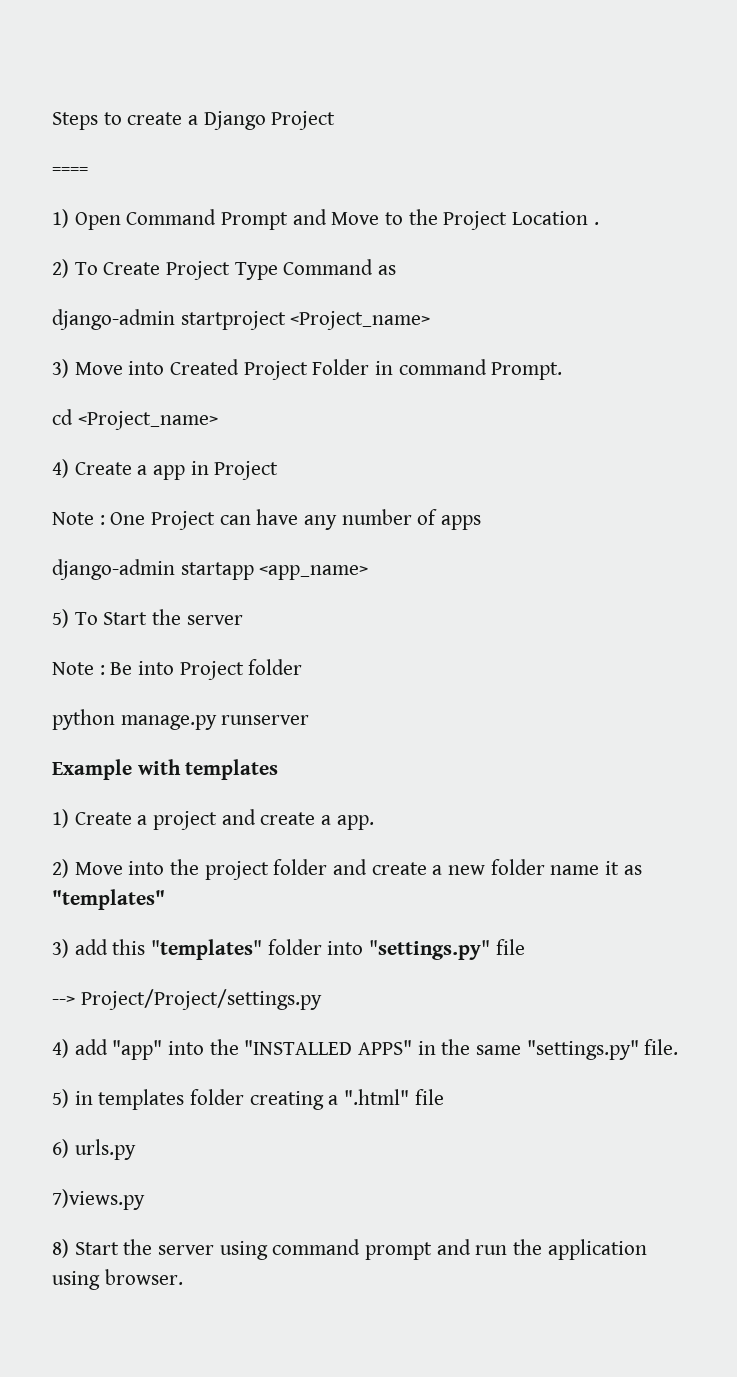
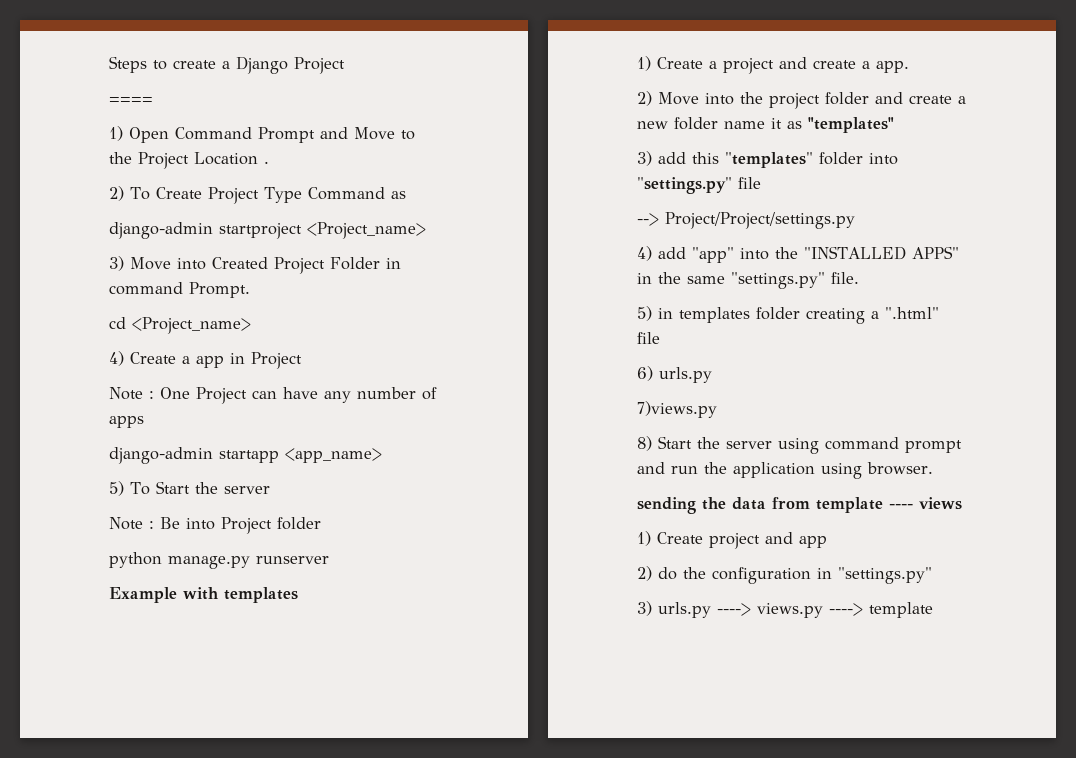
(183, 1277) none -> [637,497,962,514] [637,531,827,549] [637,566,932,584] [637,601,933,618] // sending the data from template ---- views // 1) Create project and app // 2) do the configuration in "settings.py" // 3) urls.py ----> views.py ----> template

